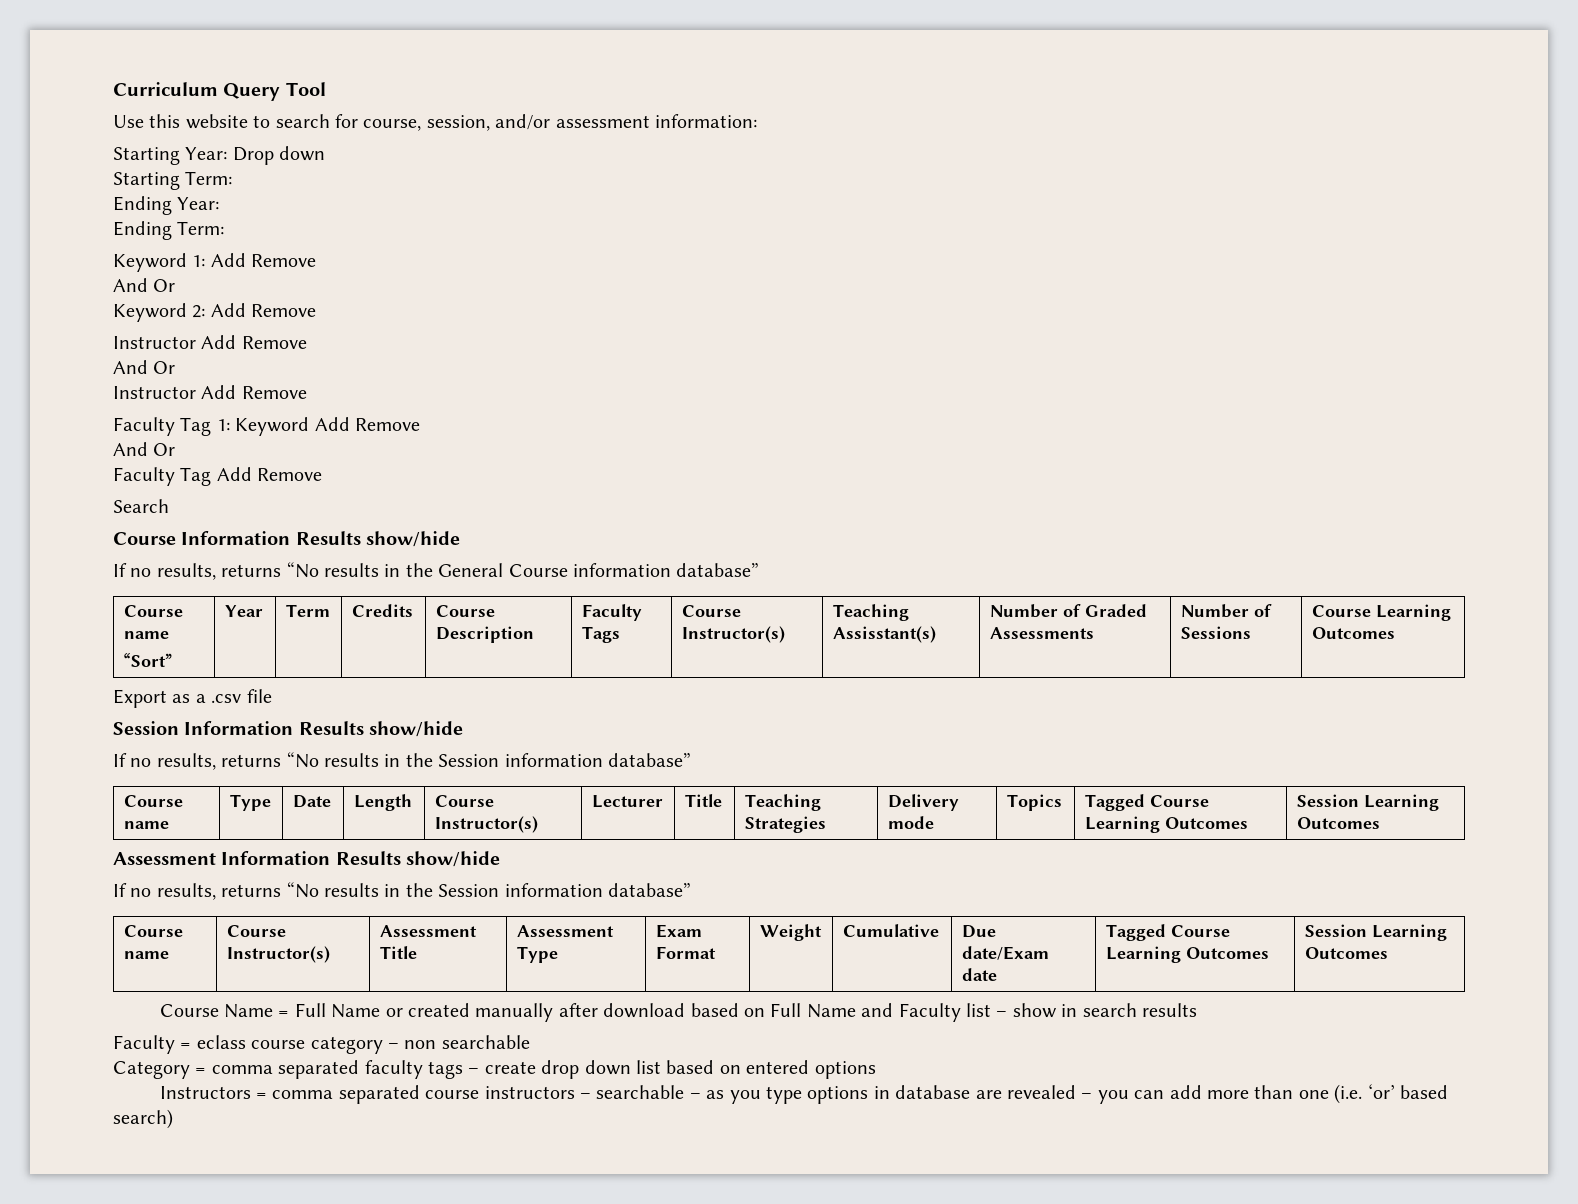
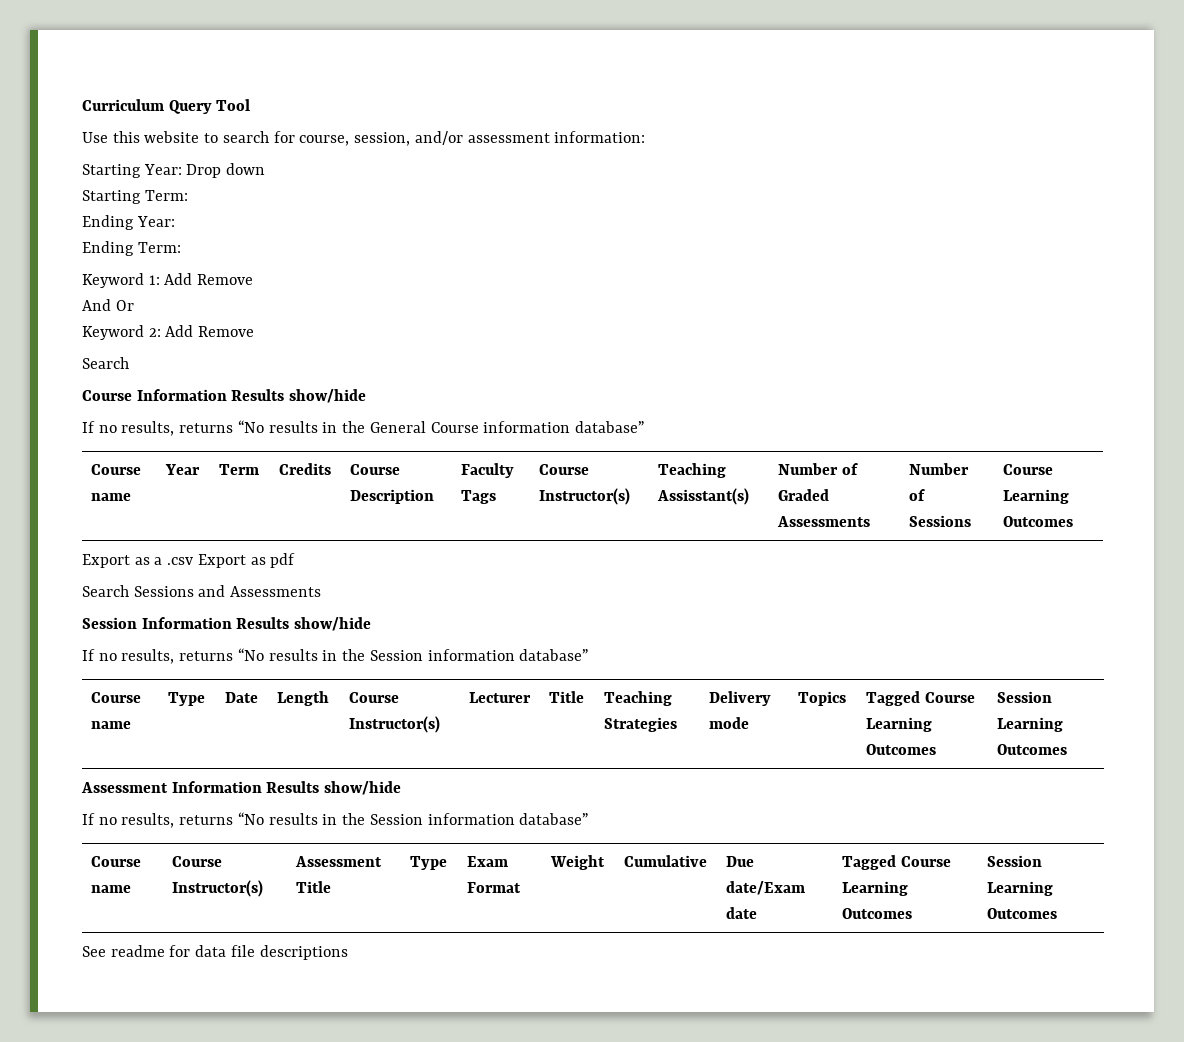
[113,335,307,349] [113,360,176,374] [113,385,307,399] [113,417,420,436] [113,442,176,456] [113,467,323,486] // Instructor Add Remove // And Or // Instructor Add Remove // Faculty Tag 1: Keyword Add Remove // And Or // Faculty Tag Add Remove -> (255, 331) none
[123,653,172,667] // “Sort” -> (132, 497) none
[246,689,272,703] file -> [197,553,296,568] [82,585,322,597] Export as pdf // Search Sessions and Assessments
[516,925,614,937] Assessment -> (332, 887) none
[159,1003,1198,1022] [113,1035,530,1054] [113,1060,876,1079] [159,1084,1449,1104] [113,1109,173,1129] Course Name = Full Name or created manually after download based on Full Name and Faculty list – show in search results // Faculty = eclass course category – non searchable // Category = comma separated faculty tags – create drop down list based on entered options // Instructors = comma separated course instructors – searchable – as you type options in database are revealed – you can add more than one (i.e. ‘or’ based search) -> [82,945,348,960] See readme for data file descriptions

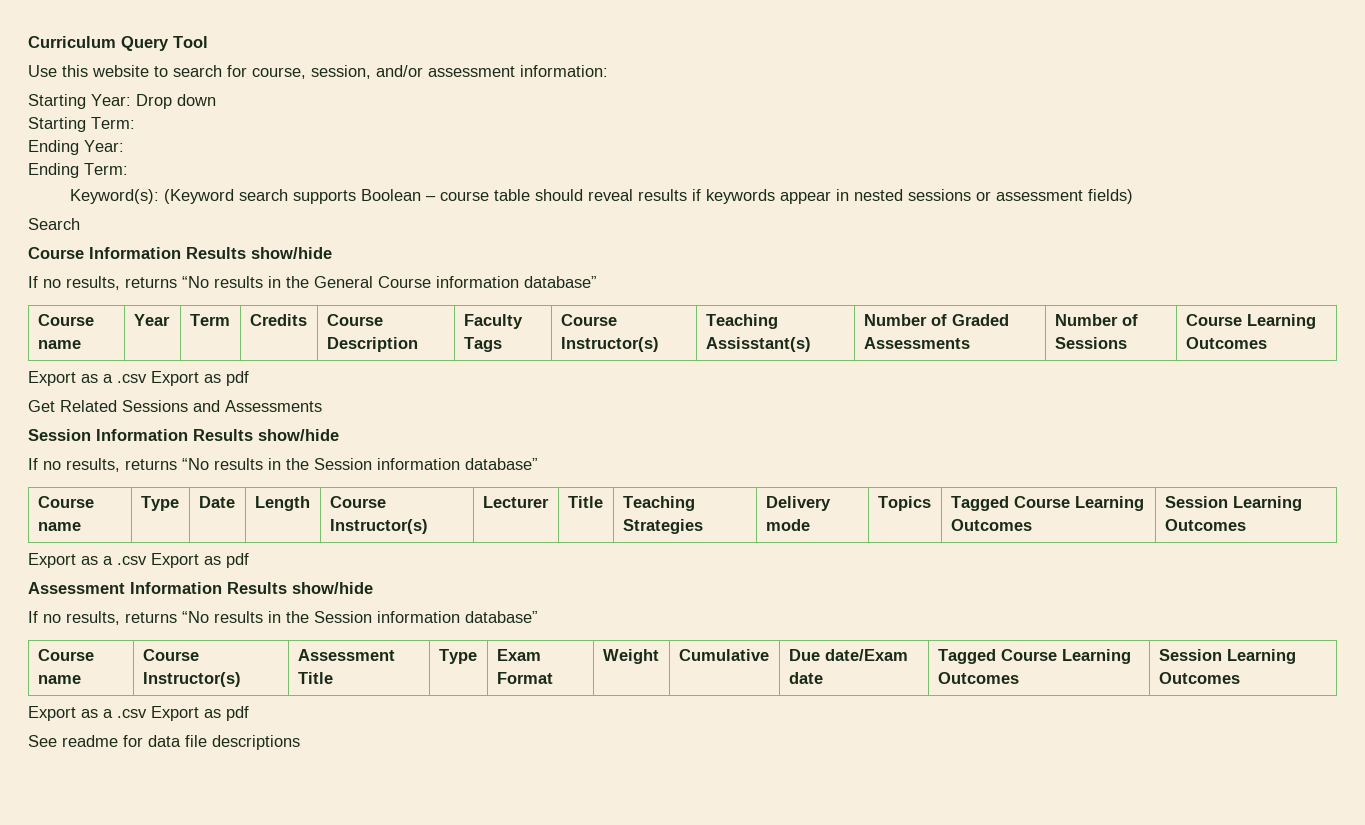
[82,273,254,288] [82,299,134,311] [82,325,255,340] Keyword 1: Add Remove // And Or // Keyword 2: Add Remove -> [70,189,1134,204] Keyword(s): (Keyword search supports Boolean – course table should reveal results if keywords appear in nested sessions or assessment fields)
[82,585,129,597] Search -> [28,400,117,412] Get Related
(1068, 749) none -> [28,553,249,568] // Export as a .csv Export as pdf
(1058, 913) none -> [28,706,249,721] // Export as a .csv Export as pdf

